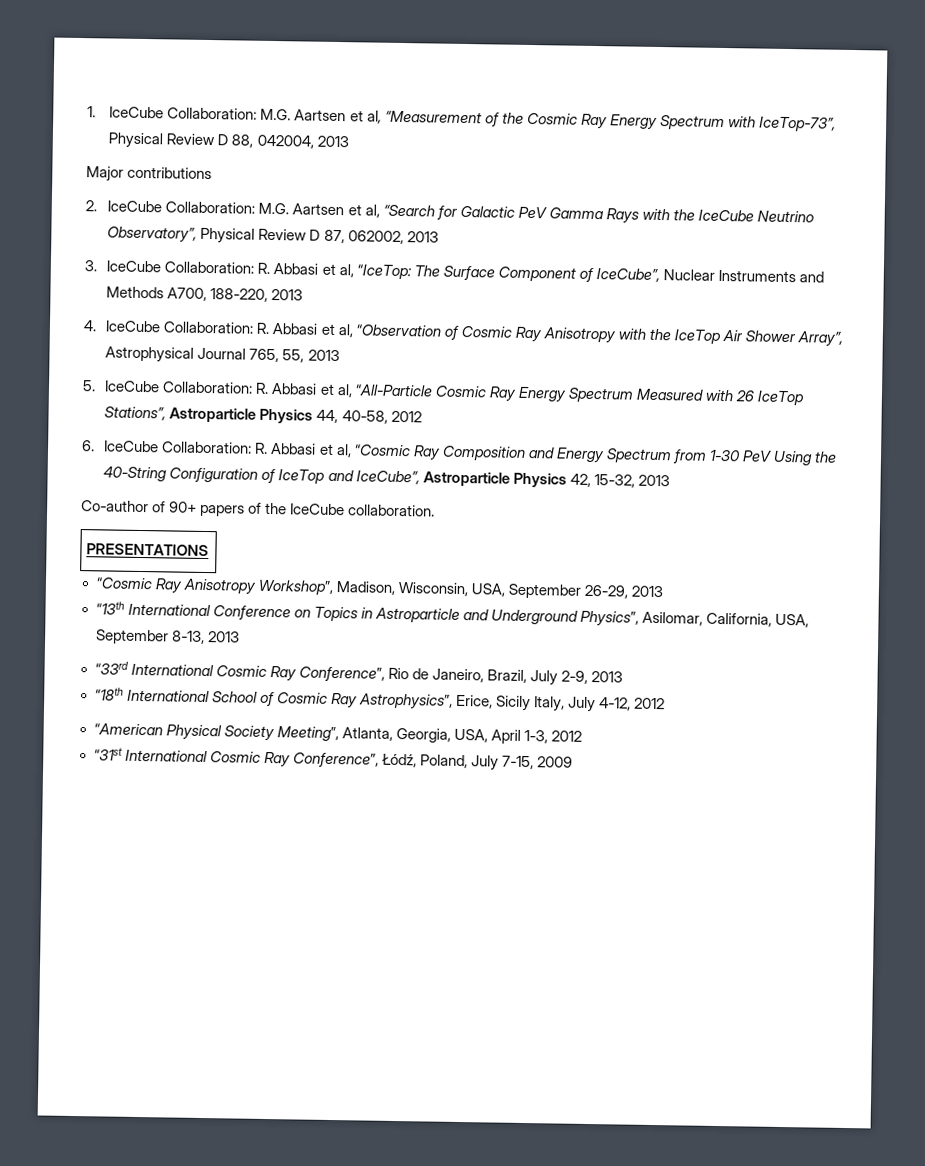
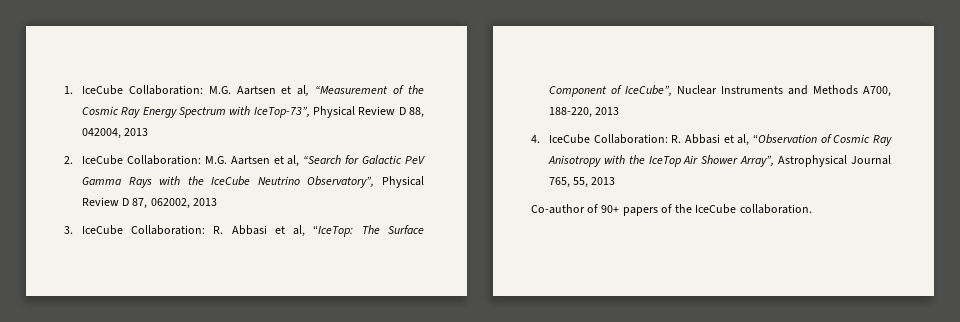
[86,166,213,182] // Major contributions -> (149, 132) none
[82,380,806,406] [104,406,422,424] [82,440,838,466] [103,466,670,488] // 5. IceCube Collaboration: R. Abbasi et al, “All-Particle Cosmic Ray Energy Spectrum Measured with 26 IceTop Stations”, Astroparticle Physics 44, 40-58, 2012 // 6. IceCube Collaboration: R. Abbasi et al, “Cosmic Ray Composition and Energy Spectrum from 1-30 PeV Using the 40-String Configuration of IceTop and IceCube”, Astroparticle Physics 42, 15-32, 2013 -> (616, 181) none
[86,543,210,557] [95,577,663,599] [95,601,810,628] [95,629,240,645] [94,661,624,686] [94,687,666,713] [93,723,582,744] [93,747,573,771] // PRESENTATIONS // “Cosmic Ray Anisotropy Workshop”, Madison, Wisconsin, USA, September 26-29, 2013 // “13th International Conference on Topics in Astroparticle and Underground Physics”, Asilomar, California, USA, September 8-13, 2013 // “33rd International Cosmic Ray Conference”, Rio de Janeiro, Brazil, July 2-9, 2013 // “18th International School of Cosmic Ray Astrophysics”, Erice, Sicily Italy, July 4-12, 2012 // “American Physical Society Meeting”, Atlanta, Georgia, USA, April 1-3, 2012 // “31st International Cosmic Ray Conference”, Łódź, Poland, July 7-15, 2009 -> (812, 209) none

